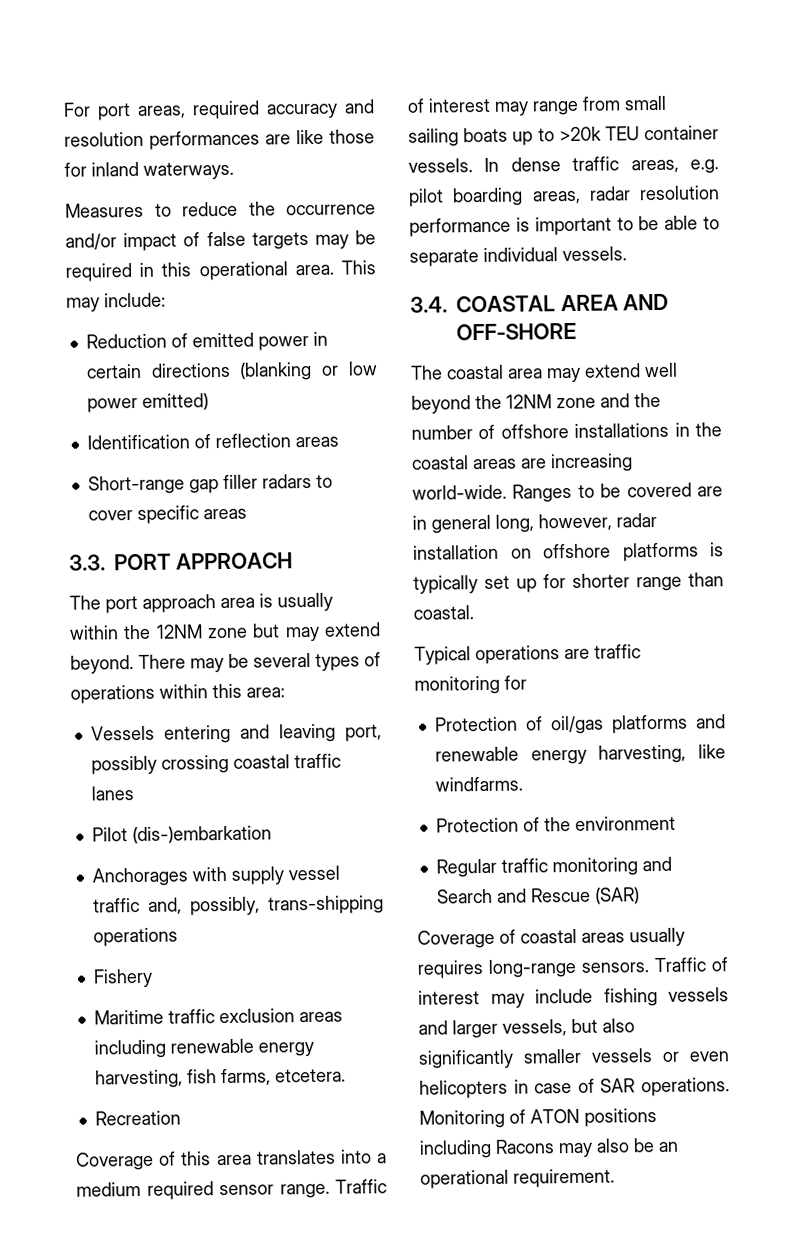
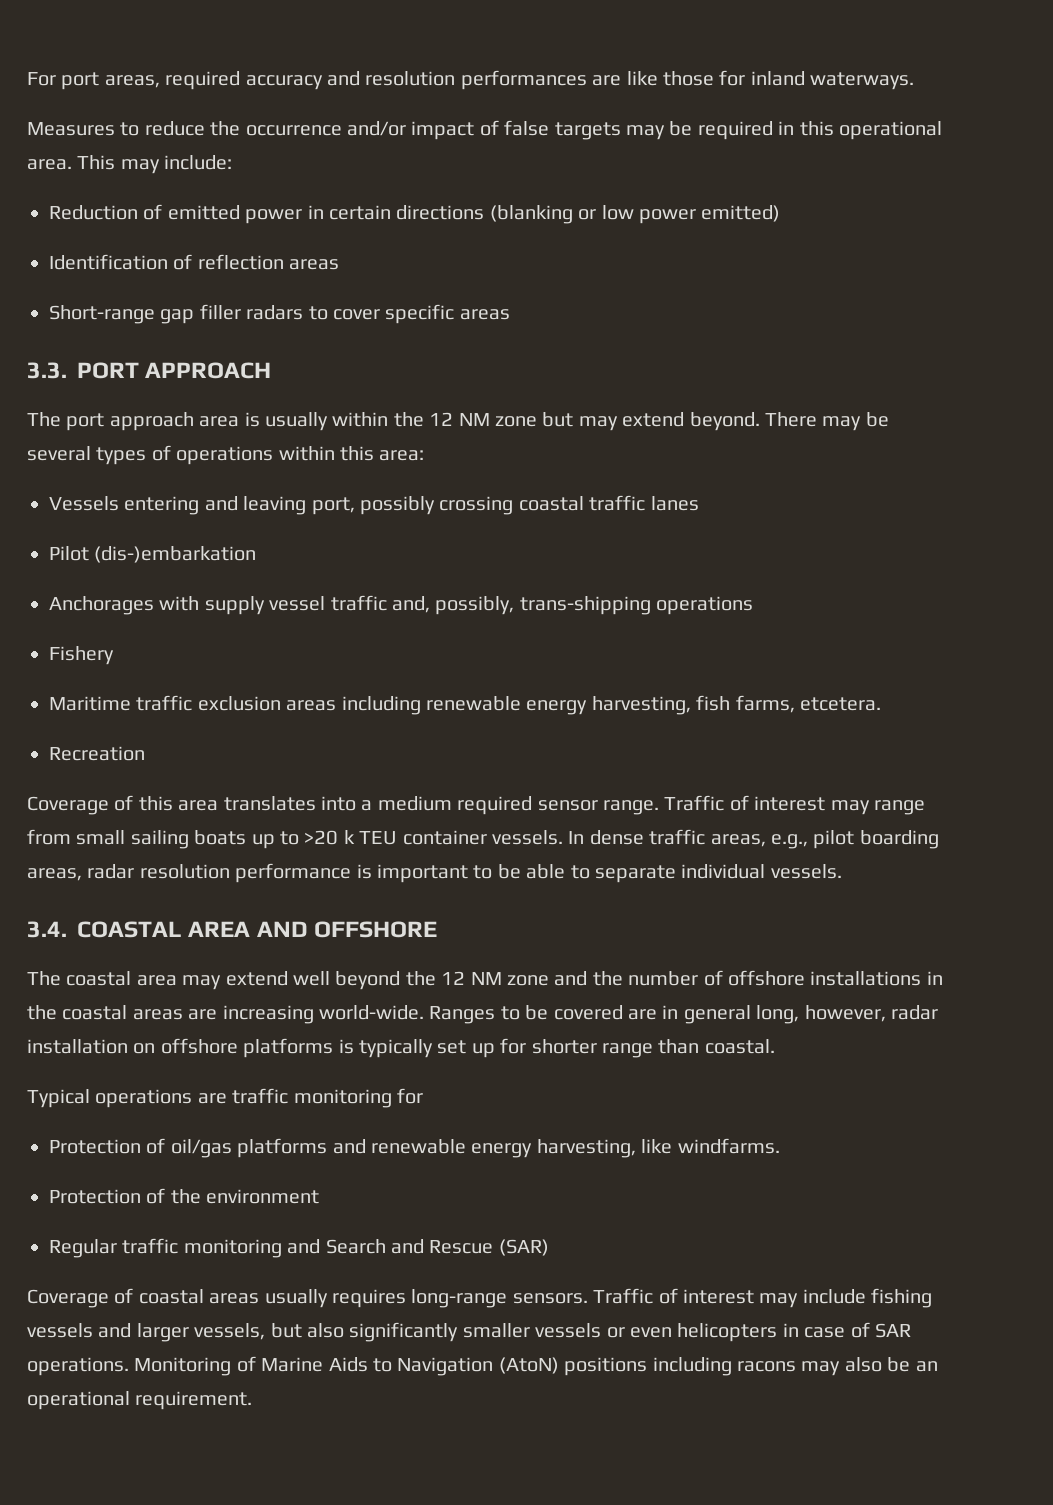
[155,624,203,639] 12NM -> [429,412,490,426] 12 NM
[558,126,602,142] >20k -> [304,830,355,845] >20 k
[690,159,719,174] e.g. -> [770,834,808,849] e.g.,
[456,322,577,341] OFF-SHORE -> [314,921,438,938] OFFSHORE
[506,394,552,409] 12NM -> [441,971,502,985] 12 NM
[530,1108,580,1124] ATON -> [261,1357,559,1376] Marine Aids to Navigation (AtoN)
[495,1139,555,1154] Racons -> [736,1361,796,1372] racons

